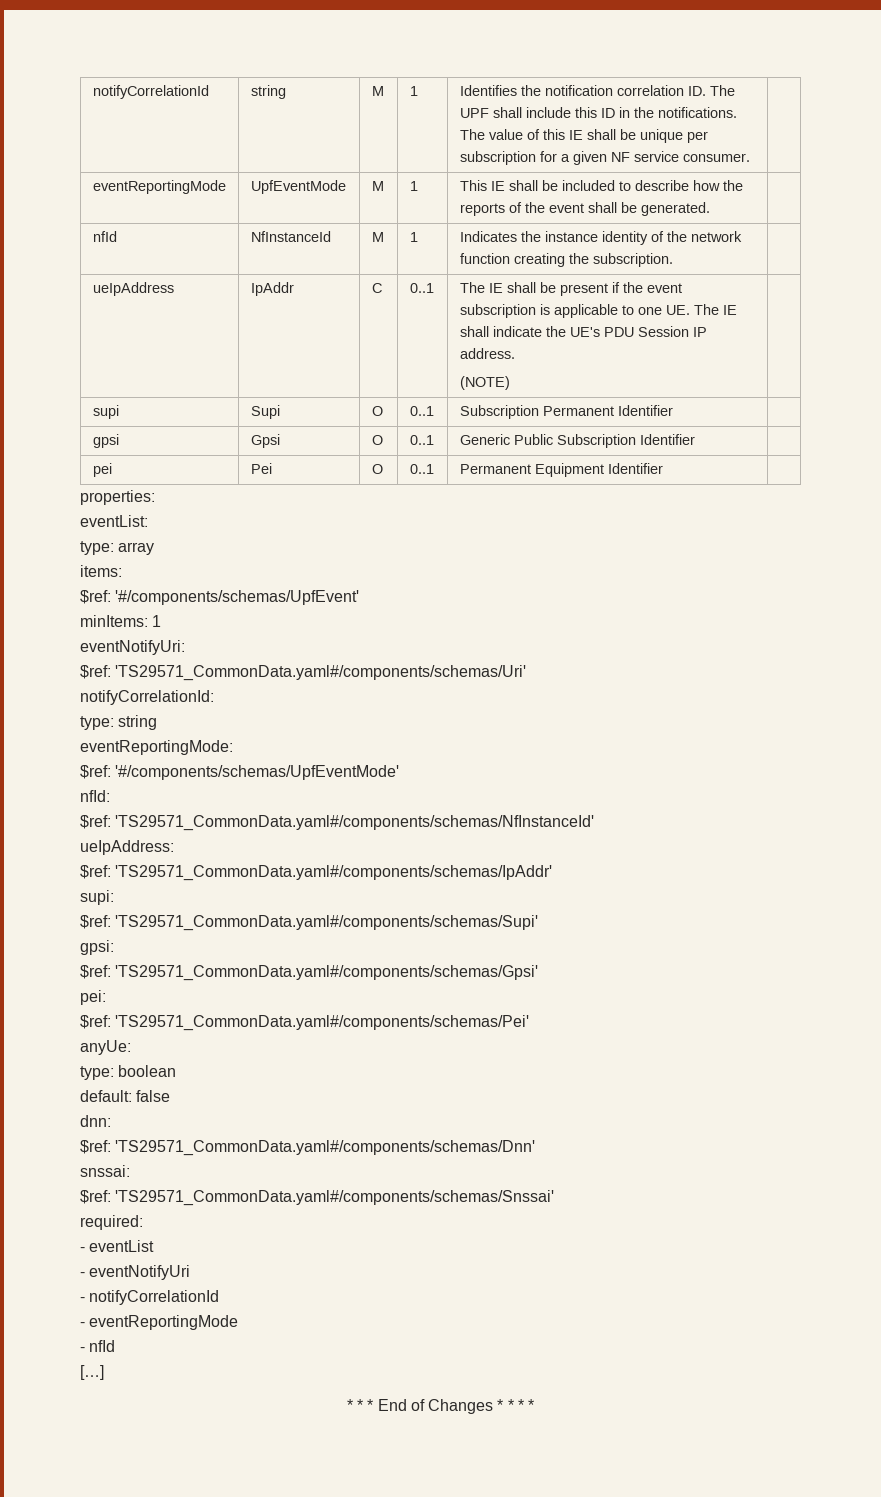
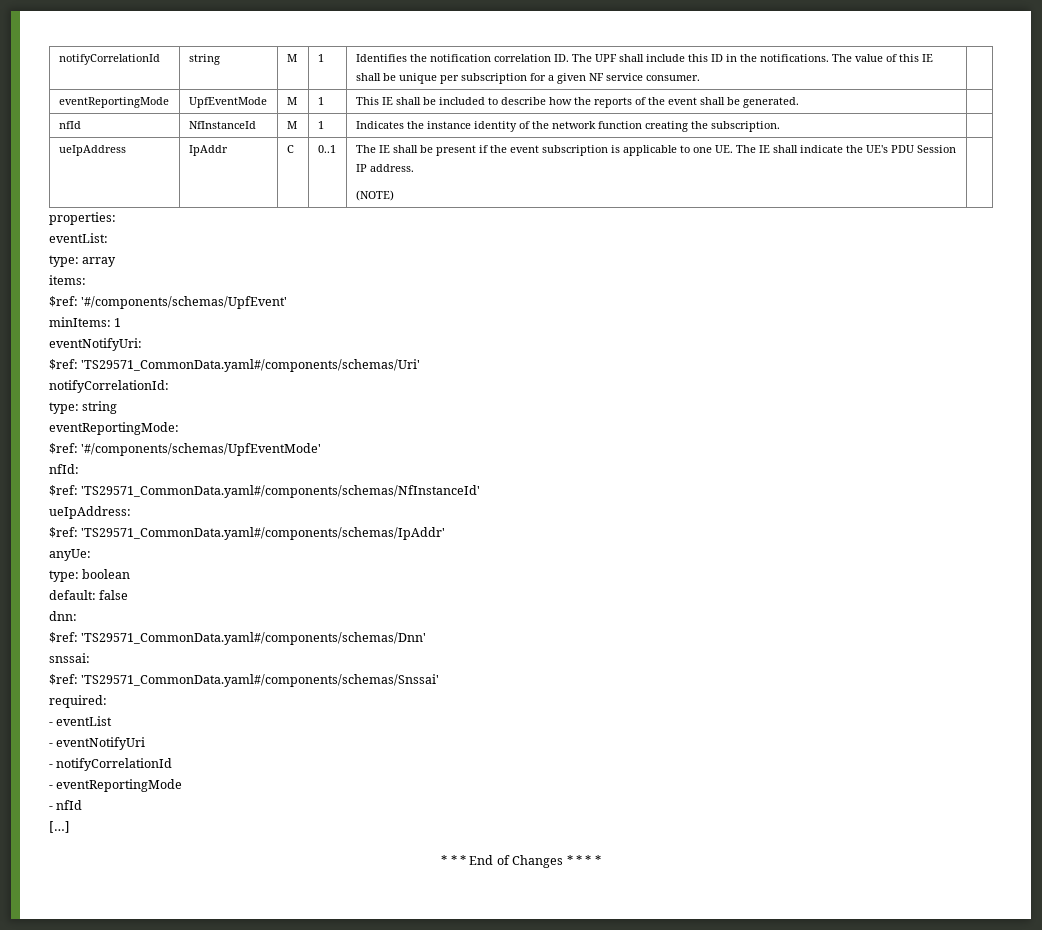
[92,405,119,419] [250,405,280,419] [371,406,383,416] [409,406,434,416] [459,405,673,419] [92,434,119,448] [250,434,280,448] [371,435,383,445] [409,435,434,445] [459,434,695,448] [92,463,112,477] [250,463,272,474] [371,464,383,474] [409,464,434,474] [459,463,663,477] // supi | Supi | O | 0..1 | Subscription Permanent Identifier | // gpsi | Gpsi | O | 0..1 | Generic Public Subscription Identifier | // pei | Pei | O | 0..1 | Permanent Equipment Identifier | -> (394, 195) none
[80,890,114,905] [80,915,539,931] [80,940,114,955] [80,965,539,981] [80,990,106,1005] [80,1015,530,1031] // supi: // $ref: 'TS29571_CommonData.yaml#/components/schemas/Supi' // gpsi: // $ref: 'TS29571_CommonData.yaml#/components/schemas/Gpsi' // pei: // $ref: 'TS29571_CommonData.yaml#/components/schemas/Pei' -> (446, 533) none

